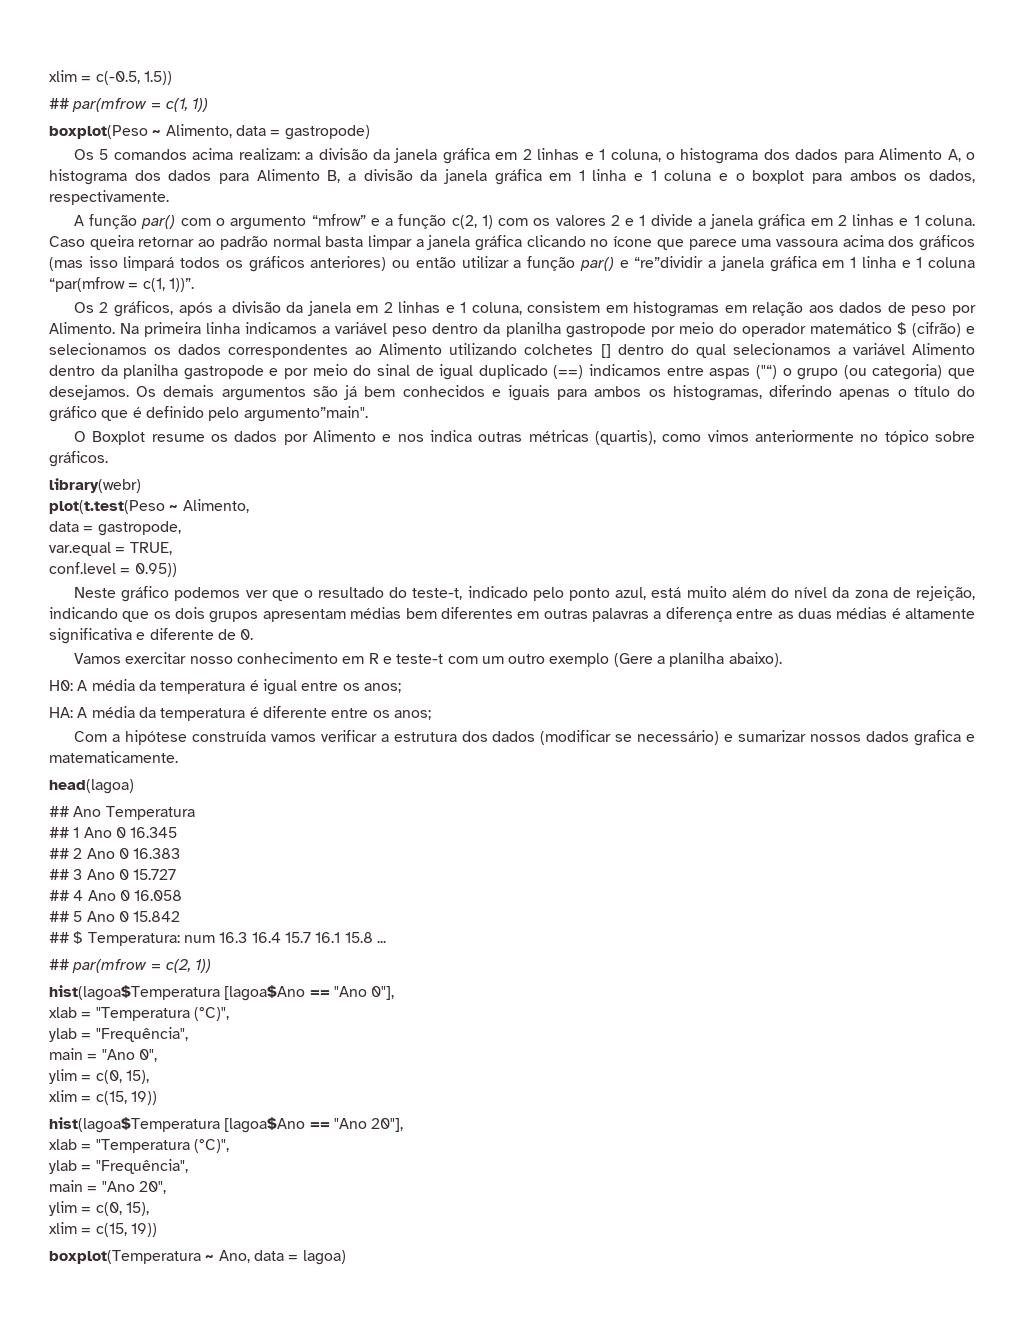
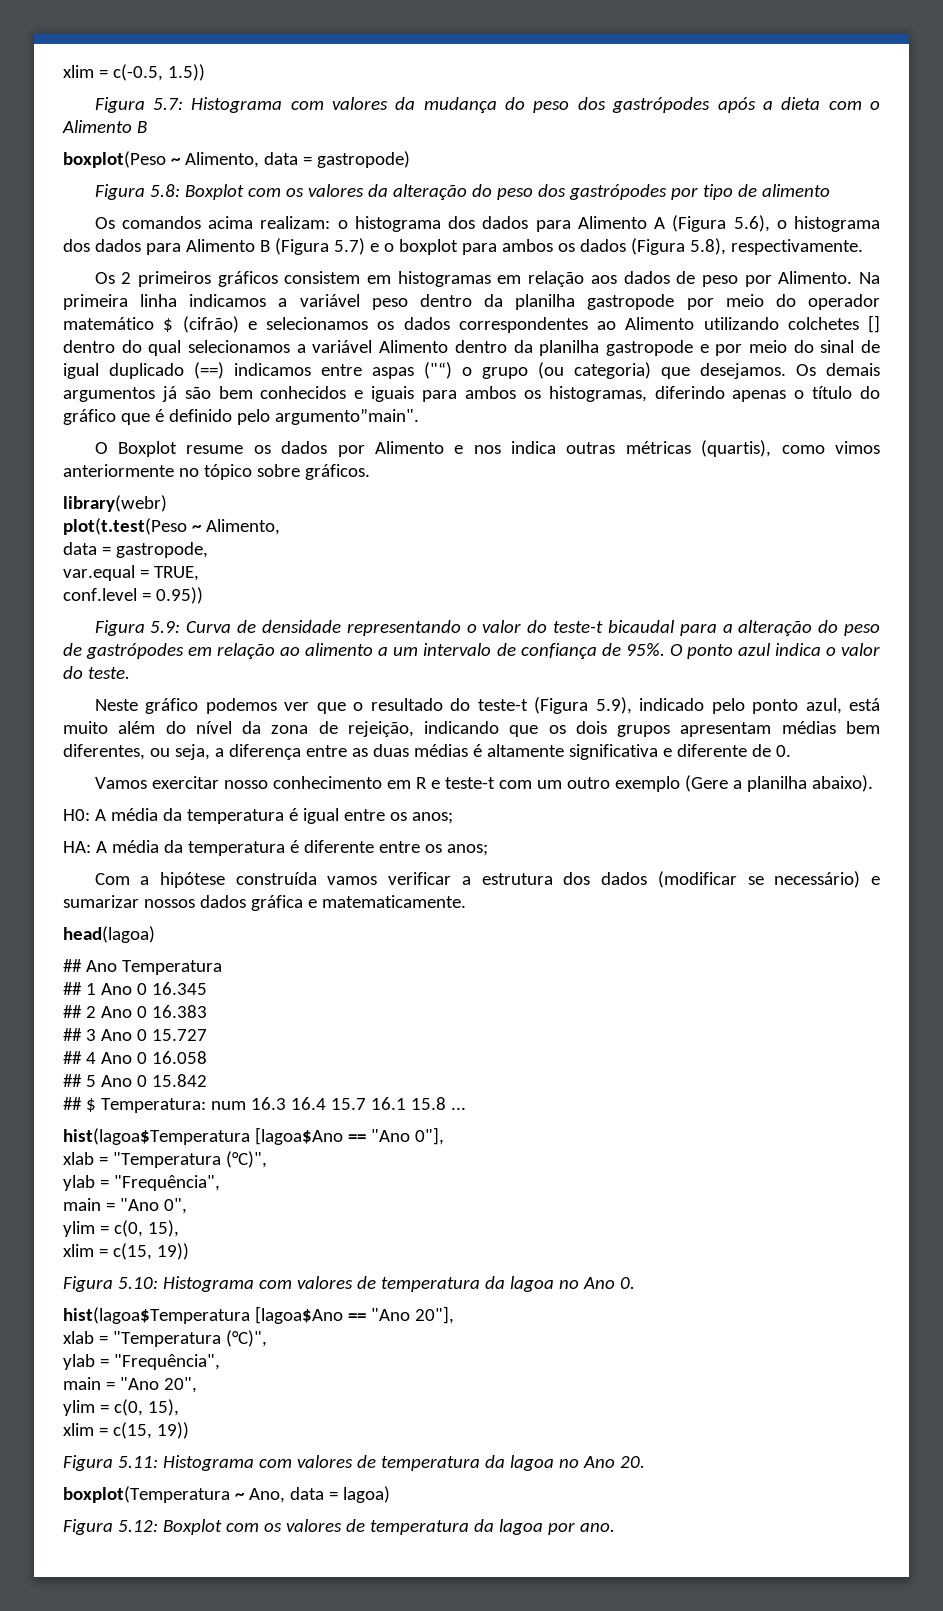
[49,98,209,112] ## par(mfrow = c(1, 1)) -> [94,97,881,113] [62,120,147,133] Figura 5.7: Histograma com valores da mudança do peso dos gastrópodes após a dieta com o Alimento B
[73,149,109,160] // Os 5 -> [94,184,830,200] [94,217,115,229] // Figura 5.8: Boxplot com os valores da alteração do peso dos gastrópodes por tipo de alimento // Os
[305,148,975,164] [49,169,712,185] a divisão da janela gráfica em 2 linhas e 1 coluna, o histograma dos dados para Alimento A, o histograma dos dados para Alimento B, a divisão da janela gráfica em 1 linha e 1 coluna -> [337,215,880,232] [63,238,365,255] o histograma dos dados para Alimento A (Figura 5.6), o histograma dos dados para Alimento B (Figura 5.7)
[929,170,976,183] [49,190,169,205] [73,214,975,230] [49,235,976,251] [49,256,976,272] [49,277,194,292] [73,301,522,317] dados, respectivamente. // A função par() com o argumento “mfrow” e a função c(2, 1) com os valores 2 e 1 divide a janela gráfica em 2 linhas e 1 coluna. Caso queira retornar ao padrão normal basta limpar a janela gráfica clicando no ícone que parece uma vassoura acima dos gráficos (mas isso limpará todos os gráficos anteriores) ou então utilizar a função par() e “re”dividir a janela gráfica em 1 linha e 1 coluna “par(mfrow = c(1, 1))”. // Os 2 gráficos, após a divisão da janela em 2 linhas e 1 coluna, -> [579,238,863,255] [94,271,278,287] dados (Figura 5.8), respectivamente. // Os 2 primeiros gráficos
[312,385,358,400] são já -> [161,386,211,402] já são
(177, 570) none -> [94,620,880,636] [63,643,880,659] [63,666,130,679] // Figura 5.9: Curva de densidade representando o valor do teste-t bicaudal para a alteração do peso de gastrópodes em relação ao alimento a um intervalo de confiança de 95%. O ponto azul indica o valor do teste.
[412,588,463,600] teste-t, -> [477,697,632,714] teste-t (Figura 5.9),
[440,607,650,622] diferentes em outras palavras -> [63,744,210,760] diferentes, ou seja,
[914,730,962,746] grafica -> [250,895,303,911] gráfica
[49,959,212,973] // ## par(mfrow = c(2, 1)) -> (466, 1108) none
(157, 1098) none -> [63,1276,635,1292] // Figura 5.10: Histograma com valores de temperatura da lagoa no Ano 0.
(157, 1230) none -> [63,1455,645,1471] // Figura 5.11: Histograma com valores de temperatura da lagoa no Ano 20.
(346, 1257) none -> [63,1519,615,1535] // Figura 5.12: Boxplot com os valores de temperatura da lagoa por ano.

